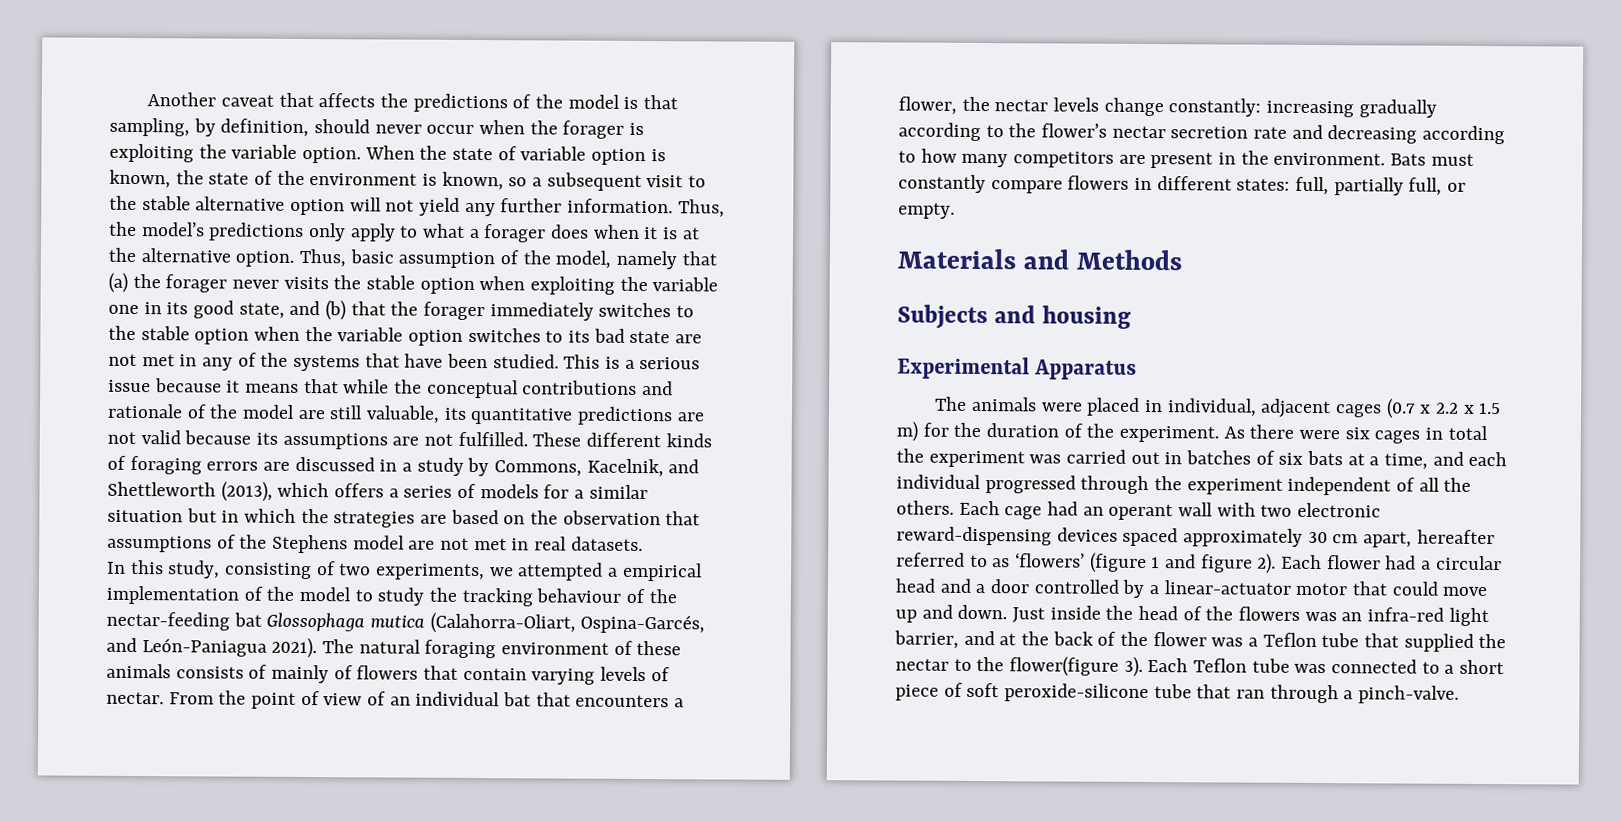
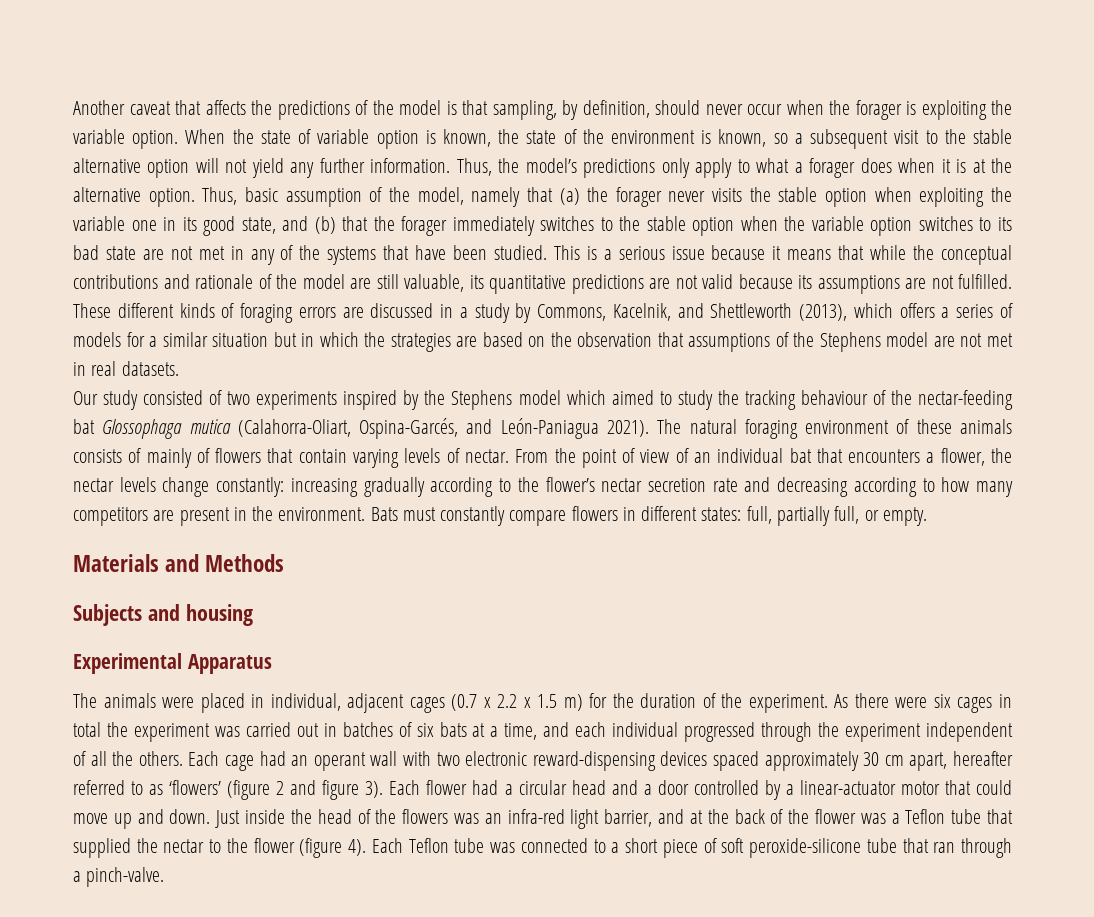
[107,559,703,582] [106,585,352,605] In this study, consisting of two experiments, we attempted a empirical implementation of the model -> [73,390,654,410] Our study consisted of two experiments inspired by the Stephens model which aimed
[1151,557,1161,569] 1 -> [276,781,285,795] 2
[1257,553,1277,574] 2). -> [365,781,384,798] 3).
[1009,656,1143,677] flower(figure 3). -> [253,838,367,858] flower (figure 4).

